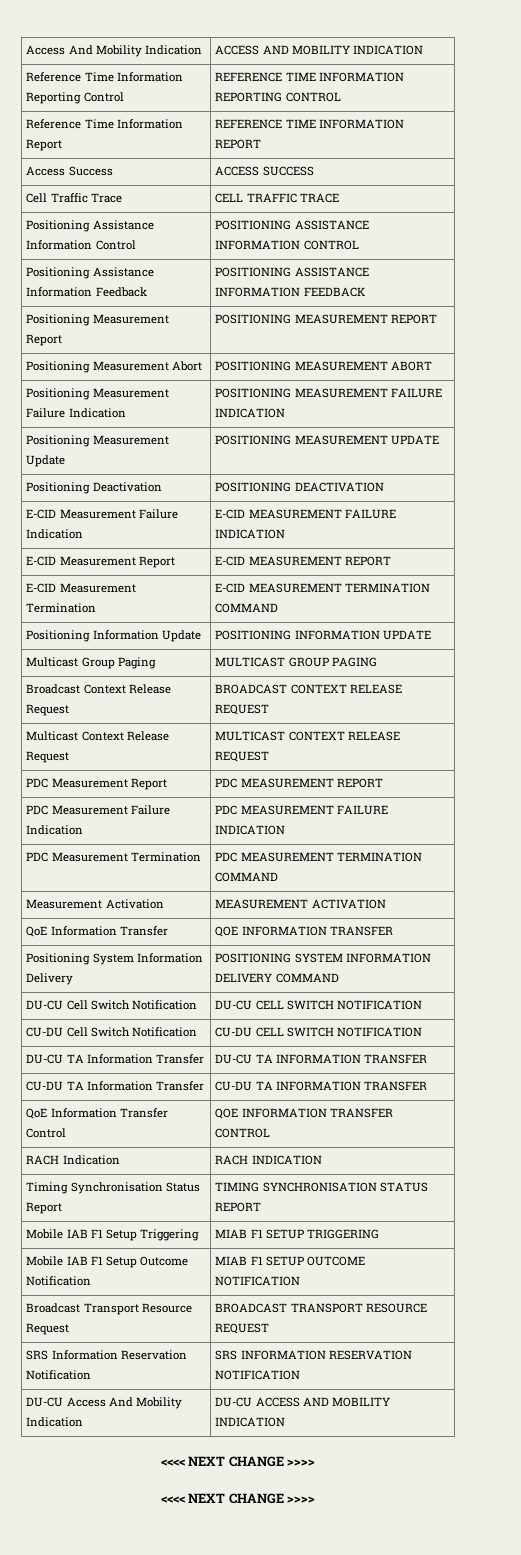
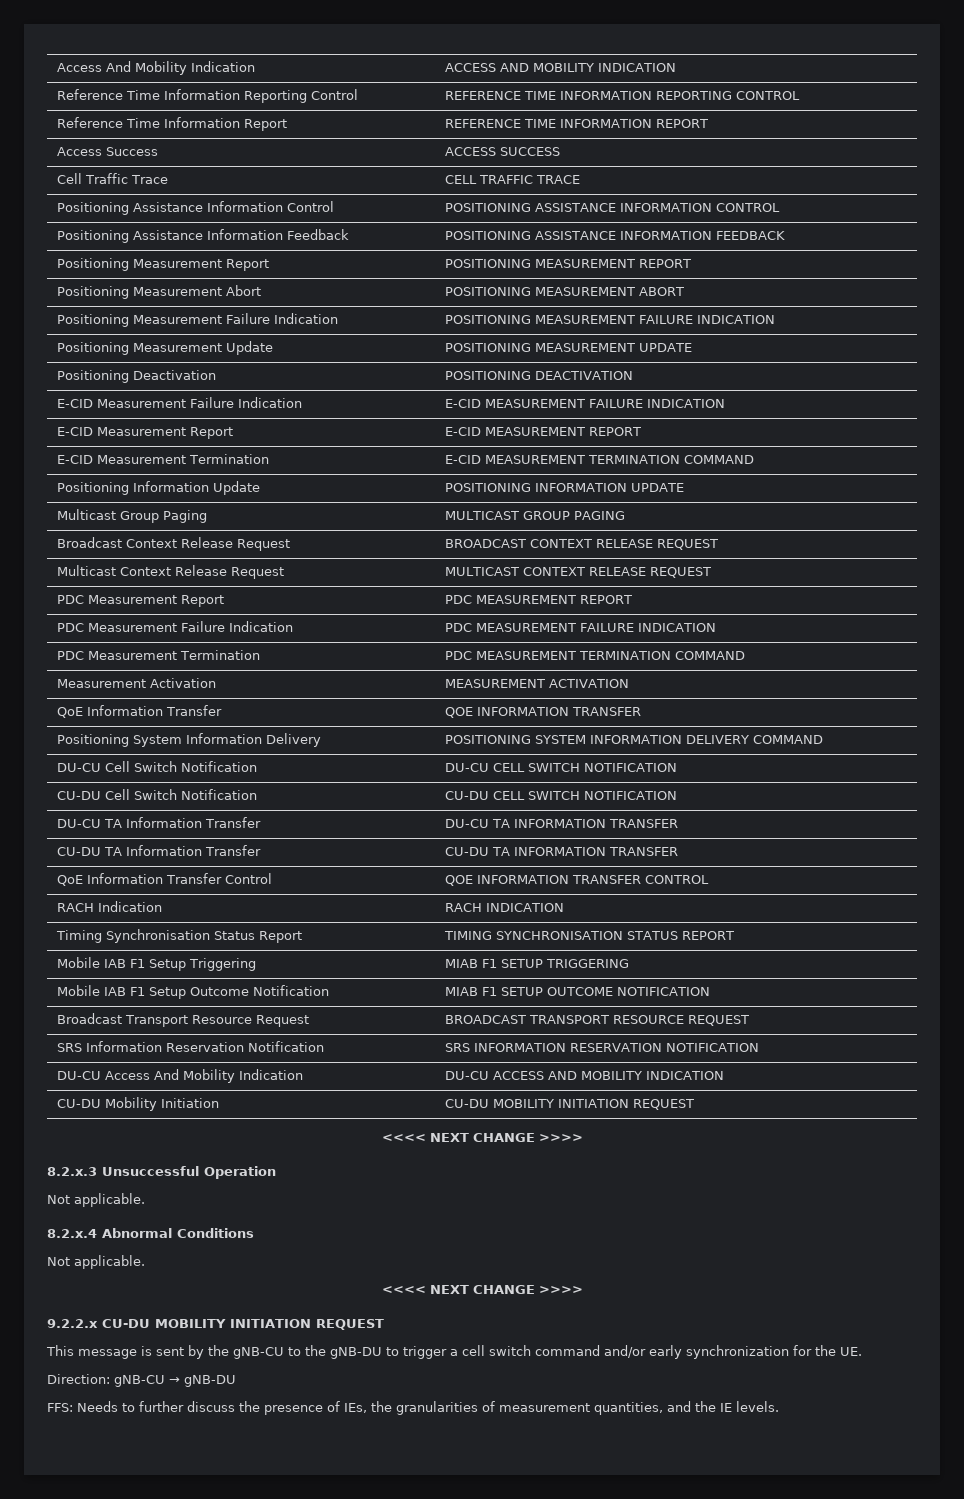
[160,1456,316,1467] [160,1493,316,1504] // <<<< NEXT CHANGE >>>> // <<<< NEXT CHANGE >>>> -> [56,1097,219,1111] [444,1099,694,1110] [381,1133,583,1142] [47,1166,276,1179] [47,1193,145,1207] [47,1228,254,1238] [47,1255,145,1269] [381,1285,583,1294] [47,1319,384,1330] [46,1345,862,1359] [47,1374,236,1387] [47,1401,779,1415] // CU-DU Mobility Initiation | CU-DU MOBILITY INITIATION REQUEST // <<<< NEXT CHANGE >>>> // 8.2.x.3 Unsuccessful Operation // Not applicable. // 8.2.x.4 Abnormal Conditions // Not applicable. // <<<< NEXT CHANGE >>>> // 9.2.2.x CU-DU MOBILITY INITIATION REQUEST // This message is sent by the gNB-CU to the gNB-DU to trigger a cell switch command and/or early synchronization for the UE. // Direction: gNB-CU → gNB-DU // FFS: Needs to further discuss the presence of IEs, the granularities of measurement quantities, and the IE levels.

